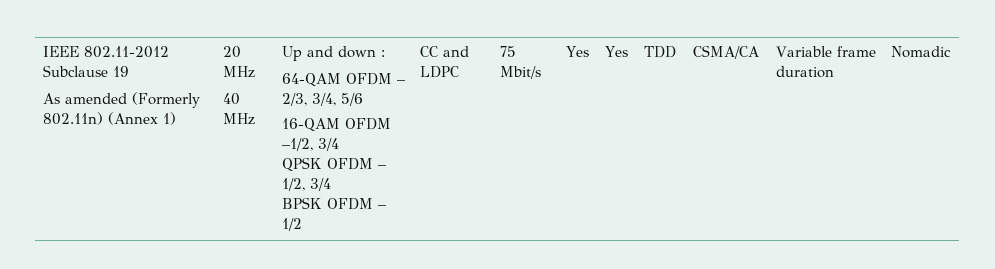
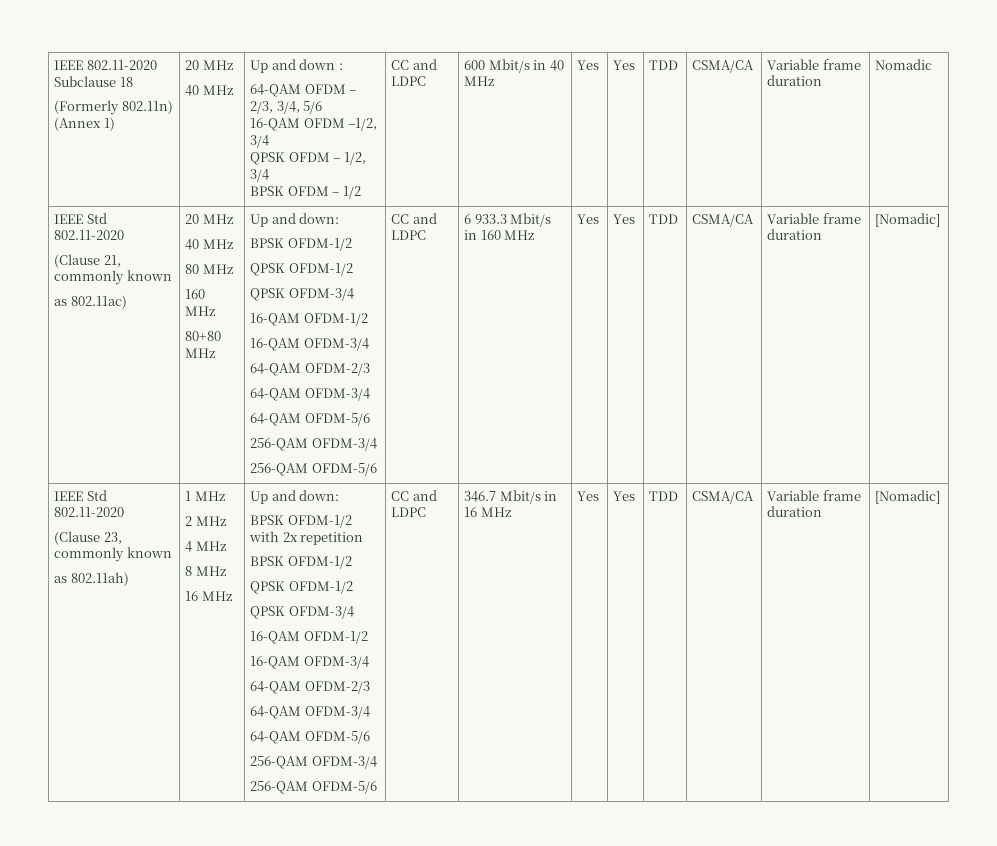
[42,46,169,58] [42,65,129,77] [42,93,127,104] IEEE 802.11-2012 Subclause 19 // As amended -> [54,60,157,70] [54,76,133,87] IEEE 802.11-2020 Subclause 18 //
[499,46,516,57] [499,66,541,79] 75 Mbit/s -> [464,59,564,73] [464,76,496,86] 600 Mbit/s in 40 MHz
(951, 52) none -> [54,213,107,224] [54,230,125,240] [54,254,121,268] [54,270,172,285] [54,295,127,309] [185,214,234,224] [185,239,234,250] [185,264,234,274] [185,289,206,299] [185,306,217,316] [185,331,222,341] [185,348,217,358] [250,213,340,227] [250,238,352,251] [250,263,353,276] [250,288,354,301] [250,313,368,326] [250,338,369,351] [250,363,370,376] [250,388,370,401] [250,413,370,426] [250,438,377,451] [250,463,377,476] [391,213,437,224] [391,230,427,240] [464,213,552,227] [464,230,536,240] [577,214,600,224] [613,214,636,224] [649,214,679,224] [692,214,755,227] [767,213,861,224] [767,229,823,240] [875,213,941,227] [54,490,107,501] [54,507,125,517] [54,531,122,545] [54,547,172,562] [54,572,129,586] [185,491,226,501] [185,516,227,526] [185,541,227,552] [185,566,227,576] [185,591,233,601] [250,490,340,504] [250,515,352,528] [249,531,364,545] [250,556,352,569] [250,581,353,594] [250,606,354,619] [250,631,368,644] [250,656,369,669] [250,681,370,694] [250,706,370,719] [250,731,370,744] [250,756,377,769] [250,781,377,794] [391,490,437,501] [391,507,427,517] [464,490,558,504] [464,507,512,517] [577,491,600,501] [613,491,636,501] [649,491,679,501] [692,491,755,504] [767,490,861,501] [767,506,823,517] [875,490,941,504] // IEEE Std 802.11-2020 // (Clause 21, commonly known // as 802.11ac) | 20 MHz // 40 MHz // 80 MHz // 160 MHz // 80+80 MHz | Up and down: // BPSK OFDM-1/2 // QPSK OFDM-1/2 // QPSK OFDM-3/4 // 16-QAM OFDM-1/2 // 16-QAM OFDM-3/4 // 64-QAM OFDM-2/3 // 64-QAM OFDM-3/4 // 64-QAM OFDM-5/6 // 256-QAM OFDM-3/4 // 256-QAM OFDM-5/6 | CC and LDPC | 6 933.3 Mbit/s in 160 MHz | Yes | Yes | TDD | CSMA/CA | Variable frame duration | [Nomadic] // IEEE Std 802.11-2020 // (Clause 23, commonly known // as 802.11ah) | 1 MHz // 2 MHz // 4 MHz // 8 MHz // 16 MHz | Up and down: // BPSK OFDM-1/2 with 2x repetition // BPSK OFDM-1/2 // QPSK OFDM-1/2 // QPSK OFDM-3/4 // 16-QAM OFDM-1/2 // 16-QAM OFDM-3/4 // 64-QAM OFDM-2/3 // 64-QAM OFDM-3/4 // 64-QAM OFDM-5/6 // 256-QAM OFDM-3/4 // 256-QAM OFDM-5/6 | CC and LDPC | 346.7 Mbit/s in 16 MHz | Yes | Yes | TDD | CSMA/CA | Variable frame duration | [Nomadic]

